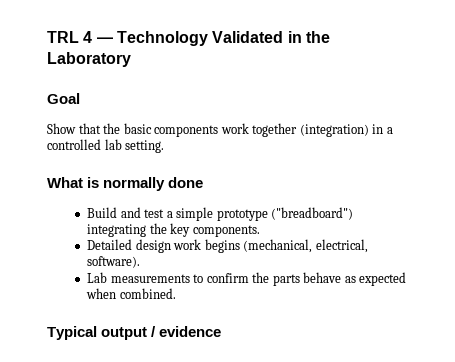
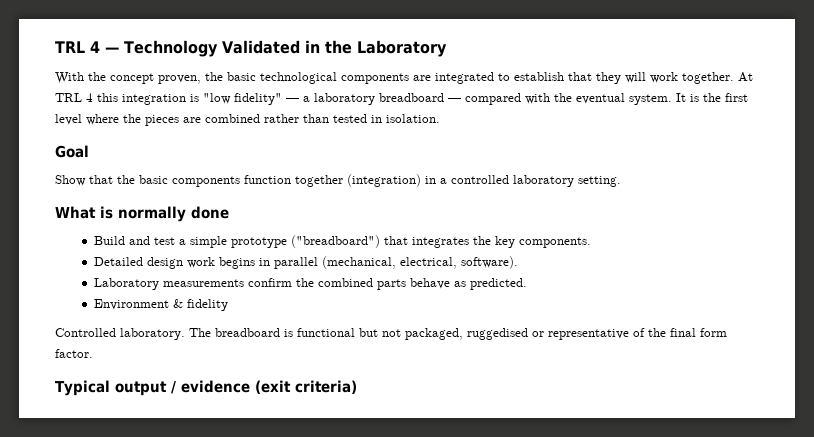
(131, 59) none -> [55,72,753,84] [55,93,748,105] [55,114,440,126] // With the concept proven, the basic technological components are integrated to establish that they will work together. At TRL 4 this integration is "low fidelity" — a laboratory breadboard — compared with the eventual system. It is the first level where the pieces are combined rather than tested in isolation.
[220,123,249,134] work -> [244,175,291,184] function
[104,139,122,150] lab -> [513,175,574,187] laboratory
[87,224,147,237] integrating -> [383,236,469,248] that integrates
(240, 246) none -> [258,257,318,269] in parallel
[87,272,204,283] Lab measurements to -> [93,278,244,290] Laboratory measurements
(270, 277) none -> [317,278,373,287] combined
[359,272,407,286] [86,288,176,299] expected when combined. -> [469,278,527,290] [93,299,228,311] [55,328,727,340] [55,349,93,358] predicted. // Environment & fidelity // Controlled laboratory. The breadboard is functional but not packaged, ruggedised or representative of the final form factor.
(222, 331) none -> [254,380,357,394] (exit criteria)

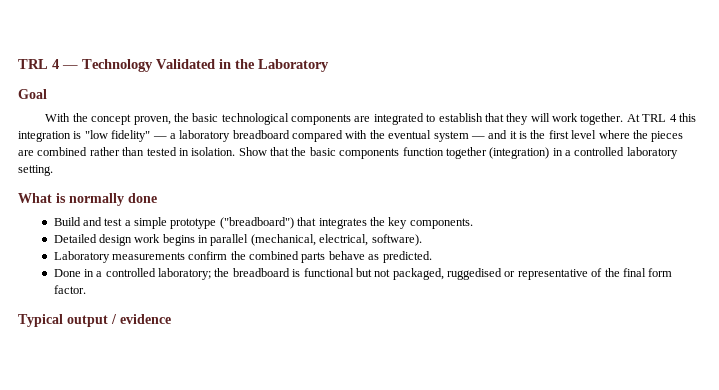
(447, 48) none -> [18,89,47,99] // Goal
[448,98,461,102] — -> (290, 134) none
[629,93,686,105] system. It -> [433,130,517,142] system — and it
[55,145,89,158] // Goal // -> (236, 151) none
[93,299,228,311] [55,328,211,340] Environment & fidelity // Controlled laboratory. The -> [53,268,230,280] Done in a controlled laboratory; the
[254,380,357,394] (exit criteria) -> (171, 319) none

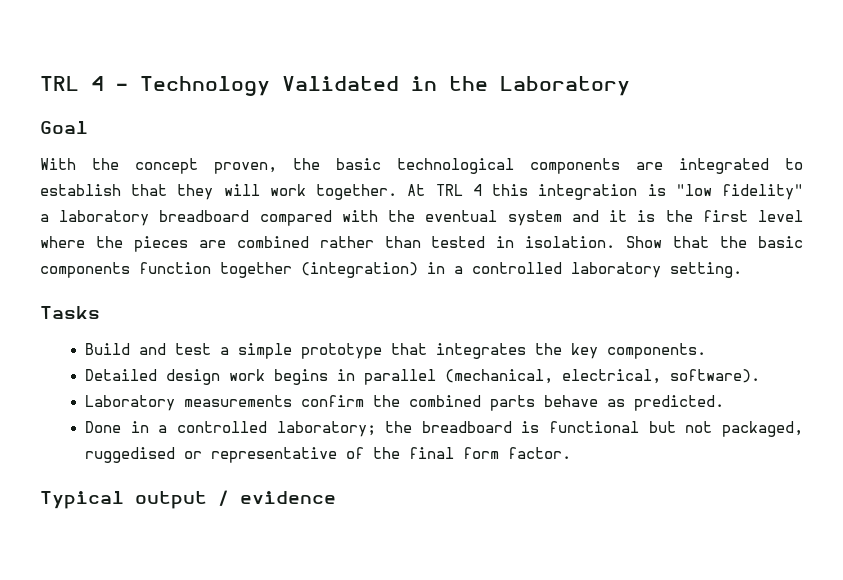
[18,59,78,69] TRL 4 — -> [40,76,128,91] TRL 4 -
[152,136,167,139] — -> (804, 192) none
[470,136,485,139] — -> (562, 218) none
[18,193,157,206] What is normally done -> [40,306,100,319] Tasks
[219,217,294,229] ("breadboard") -> (382, 351) none

